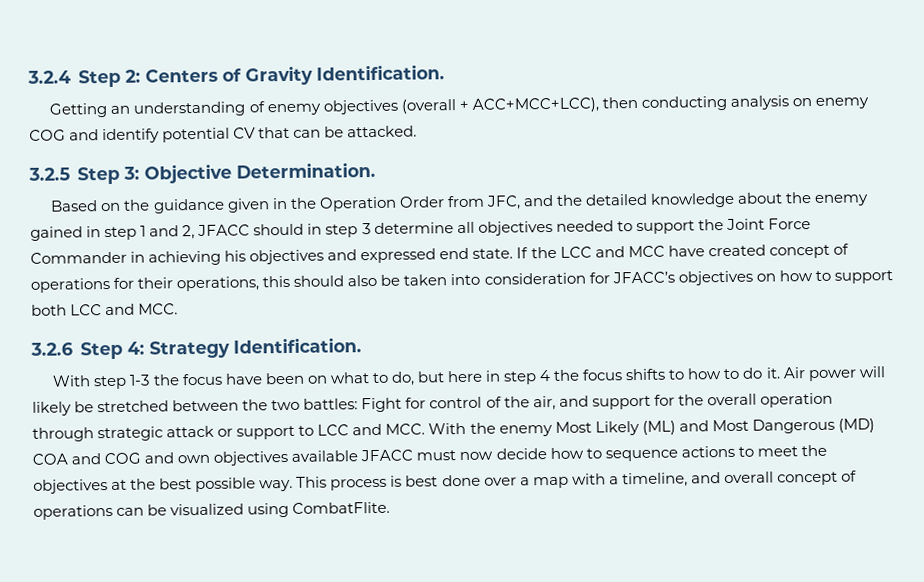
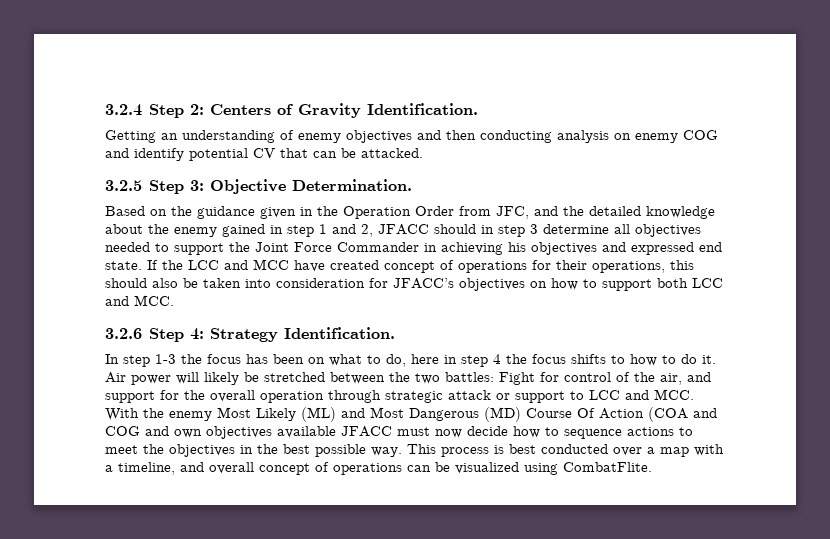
[400,97,599,114] (overall + ACC+MCC+LCC), -> [417,130,441,140] and
[52,375,92,387] With -> [105,354,119,364] In
[224,373,263,385] have -> [246,354,268,364] has
[416,371,445,383] but -> (406, 360) none
[32,453,68,465] COA -> [526,407,688,422] Course Of Action (COA
[111,479,128,490] at -> [240,445,253,454] in
[441,474,481,487] done -> [541,444,608,454] conducted

